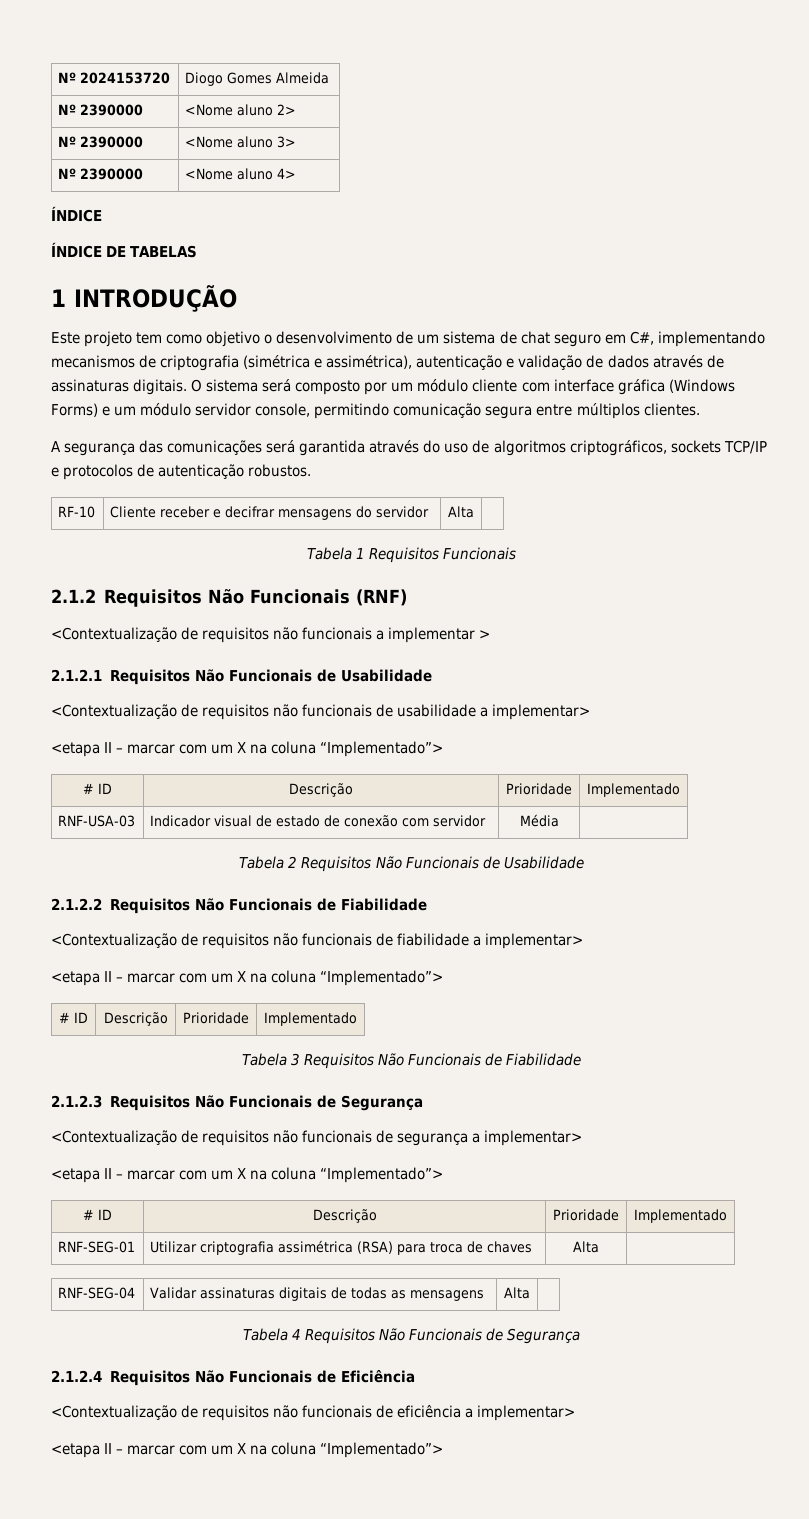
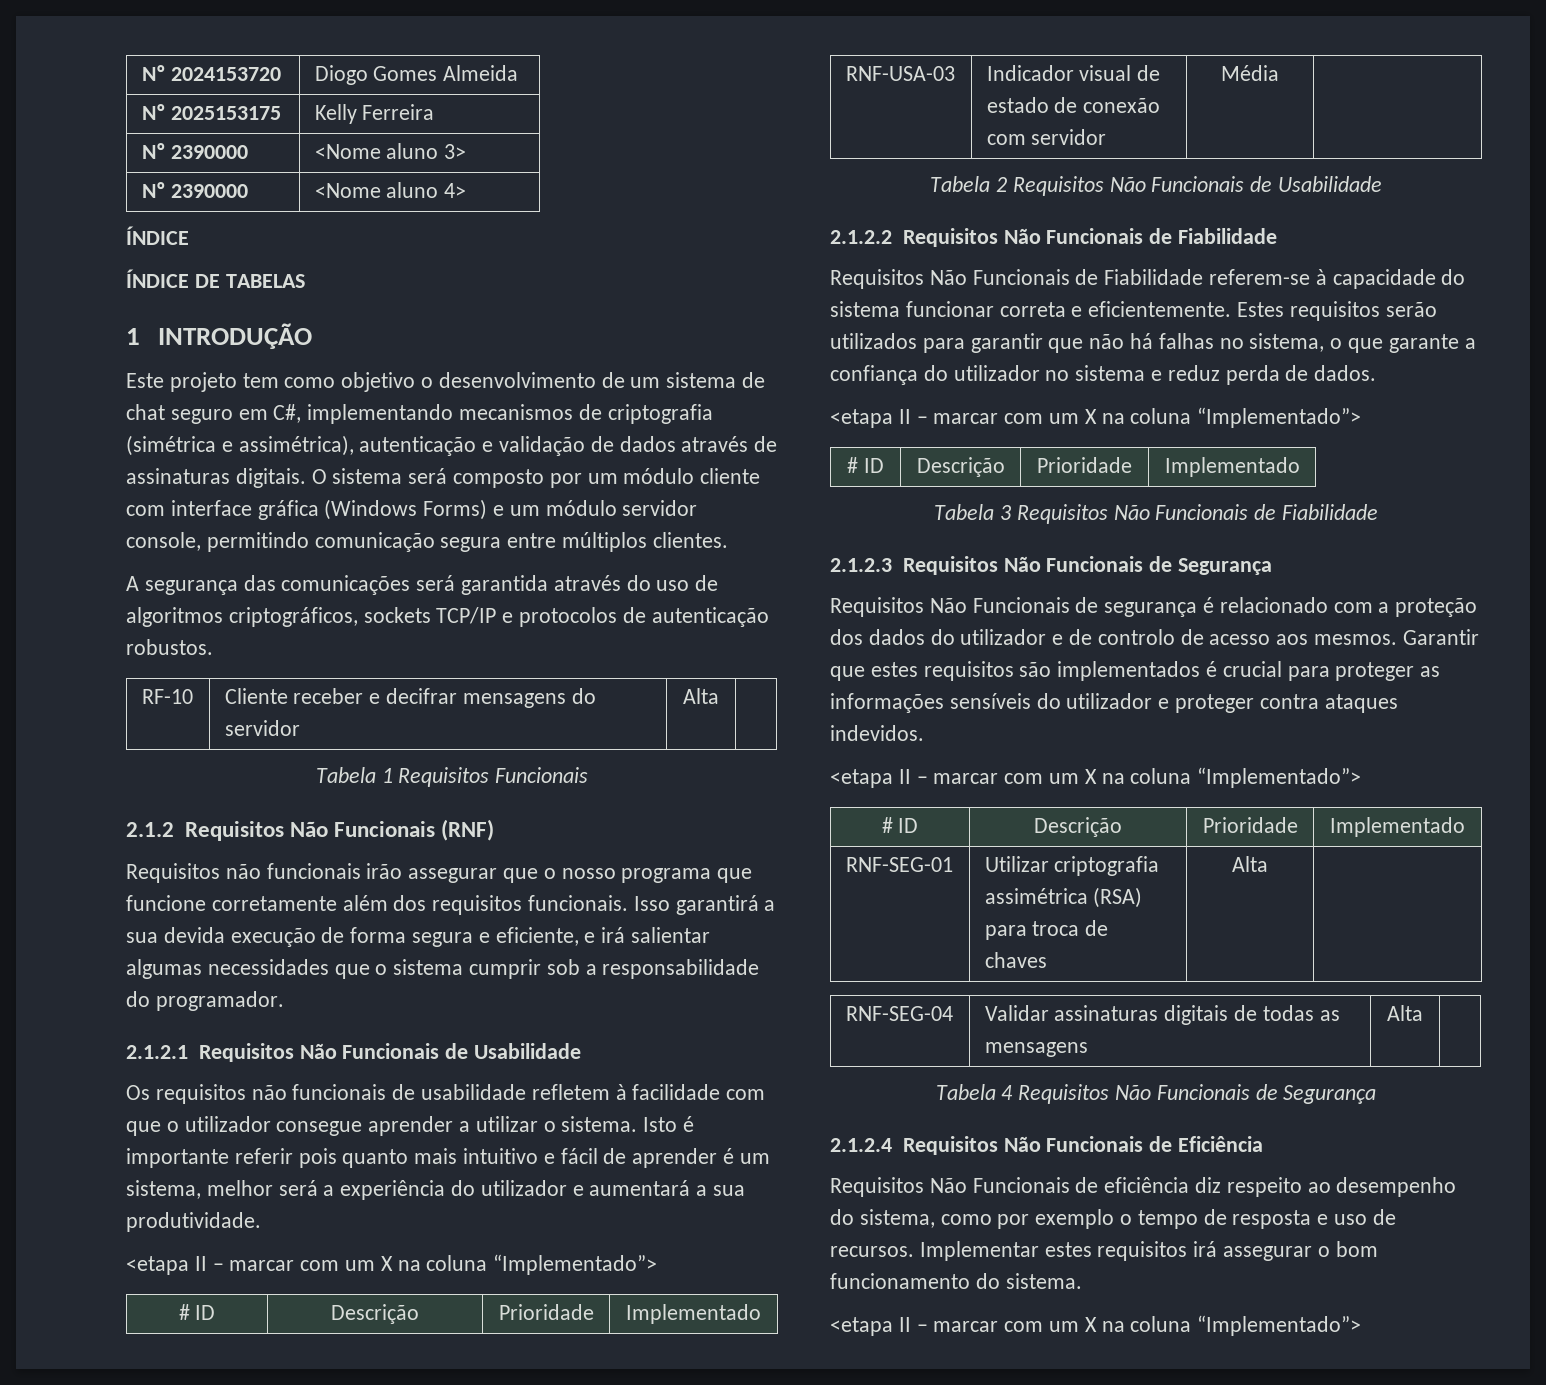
[80,104,144,116] [185,104,297,116] 2390000 | <Nome aluno 2> -> [171,106,282,120] [314,104,435,124] 2025153175 | Kelly Ferreira
[51,627,491,643] <Contextualização de requisitos não funcionais a implementar > -> [126,863,753,883] [126,895,776,915] [126,927,711,947] [126,959,760,979] [126,991,284,1011] Requisitos não funcionais irão assegurar que o nosso programa que funcione corretamente além dos requisitos funcionais. Isso garantirá a sua devida execução de forma segura e eficiente, e irá salientar algumas necessidades que o sistema cumprir sob a responsabilidade do programador.
[51,704,199,719] <Contextualização de -> [126,1085,150,1100] Os
[480,704,591,720] a implementar> -> [531,1084,766,1100] [126,1116,695,1136] [126,1148,770,1168] [126,1180,746,1200] [126,1212,261,1232] refletem à facilidade com que o utilizador consegue aprender a utilizar o sistema. Isto é importante referir pois quanto mais intuitivo e fácil de aprender é um sistema, melhor será a experiência do utilizador e aumentará a sua produtividade.
[51,933,584,949] <Contextualização de requisitos não funcionais de fiabilidade a implementar> -> [830,269,1466,289] [830,301,1437,321] [830,333,1476,353] [830,365,1377,385] Requisitos Não Funcionais de Fiabilidade referem-se à capacidade do sistema funcionar correta e eficientemente. Estes requisitos serão utilizados para garantir que não há falhas no sistema, o que garante a confiança do utilizador no sistema e reduz perda de dados.
[51,1130,583,1146] <Contextualização de requisitos não funcionais de segurança a implementar> -> [830,597,1478,617] [830,629,1479,645] [830,661,1441,681] [830,693,1398,713] [830,725,924,741] Requisitos Não Funcionais de segurança é relacionado com a proteção dos dados do utilizador e de controlo de acesso aos mesmos. Garantir que estes requisitos são implementados é crucial para proteger as informações sensíveis do utilizador e proteger contra ataques indevidos.
[51,1405,576,1421] <Contextualização de requisitos não funcionais de eficiência a implementar> -> [830,1177,1457,1197] [830,1209,1396,1229] [830,1241,1378,1261] [830,1273,1082,1289] Requisitos Não Funcionais de eficiência diz respeito ao desempenho do sistema, como por exemplo o tempo de resposta e uso de recursos. Implementar estes requisitos irá assegurar o bom funcionamento do sistema.

